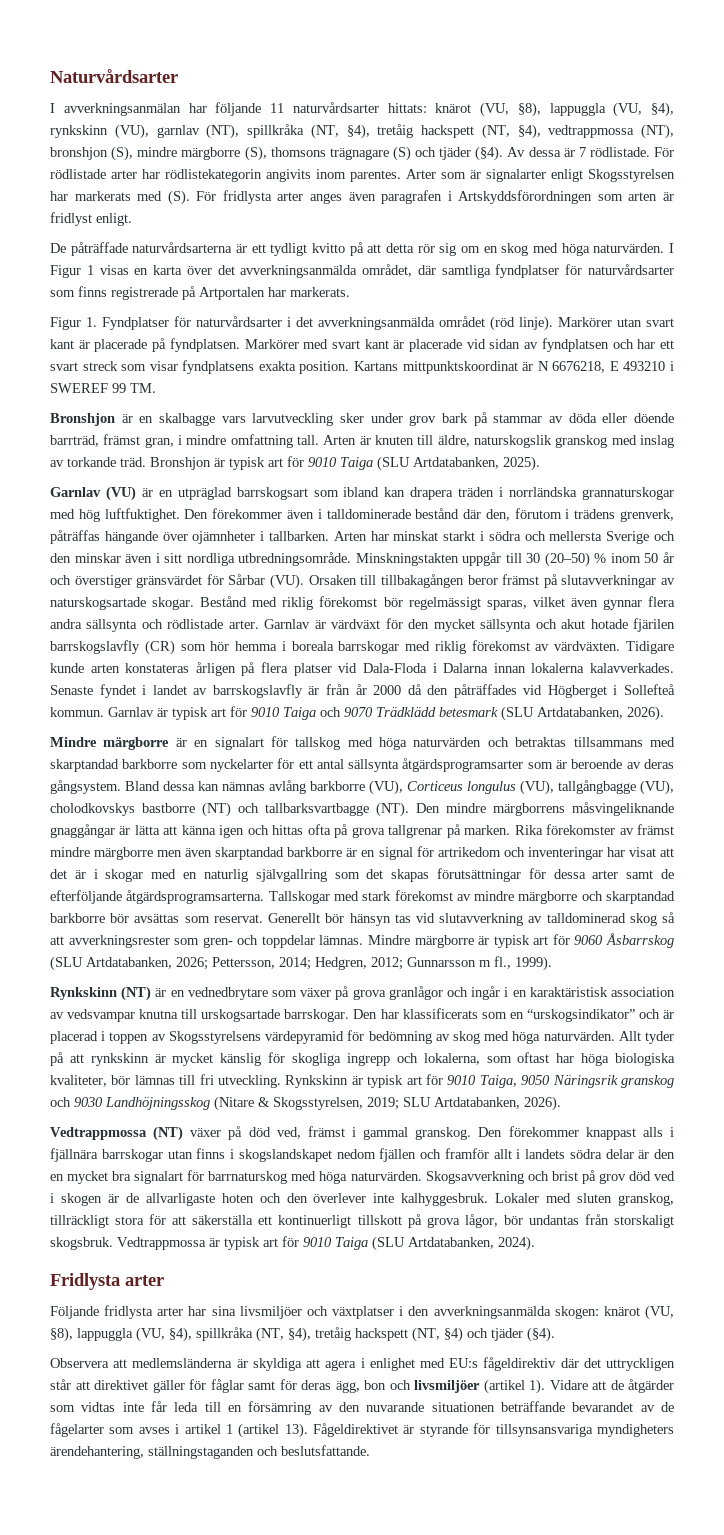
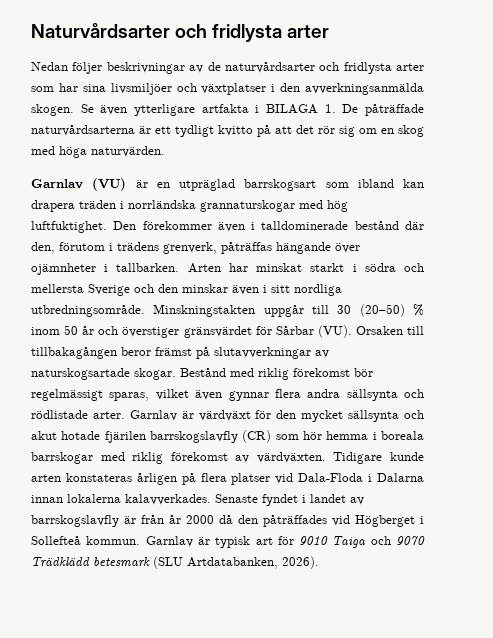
[50,102,674,117] [50,124,674,139] [50,146,674,161] [50,169,675,182] [50,190,674,205] [50,212,132,226] // I avverkningsanmälan har följande 11 naturvårdsarter hittats: knärot (VU, §8), lappuggla (VU, §4), rynkskinn (VU), garnlav (NT), spillkråka (NT, §4), tretåig hackspett (NT, §4), vedtrappmossa (NT), bronshjon (S), mindre märgborre (S), thomsons trägnagare (S) och tjäder (§4). Av dessa är 7 rödlistade. För rödlistade arter har rödlistekategorin angivits inom parentes. Arter som är signalarter enligt Skogsstyrelsen har markerats med (S). För fridlysta arter anges även paragrafen i Artskyddsförordningen som arten är fridlyst enligt. // -> [175,24,330,42] [31,62,424,74] [31,83,424,95] [31,104,336,116] och fridlysta arter // Nedan följer beskrivningar av de naturvårdsarter och fridlysta arter som har sina livsmiljöer och växtplatser i den avverkningsanmälda skogen. Se även ytterligare artfakta i BILAGA 1.
[386,243,415,253] detta -> [296,125,314,134] det
[669,243,675,253] [50,264,674,278] [50,286,350,300] [50,316,674,331] [50,338,674,352] [50,360,674,374] [50,383,156,393] [50,412,674,426] [50,434,674,448] [50,456,540,471] I Figur 1 visas en karta över det avverkningsanmälda området, där samtliga fyndplatser för naturvårdsarter som finns registrerade på Artportalen har markerats. // Figur 1. Fyndplatser för naturvårdsarter i det avverkningsanmälda området (röd linje). Markörer utan svart kant är placerade på fyndplatsen. Markörer med svart kant är placerade vid sidan av fyndplatsen och har ett svart streck som visar fyndplatsens exakta position. Kartans mittpunktskoordinat är N 6676218, E 493210 i SWEREF 99 TM. // Bronshjon är en skalbagge vars larvutveckling sker under grov bark på stammar av döda eller döende barrträd, främst gran, i mindre omfattning tall. Arten är knuten till äldre, naturskogslik granskog med inslag av torkande träd. Bronshjon är typisk art för 9010 Taiga (SLU Artdatabanken, 2025). -> (165, 151) none
[50,736,675,750] [50,758,674,772] [50,780,674,795] [50,802,674,817] [50,824,675,838] [50,846,675,860] [50,868,674,882] [50,890,675,904] [50,912,675,926] [50,933,674,948] [50,956,552,971] [50,986,675,1001] [50,1008,675,1022] [50,1030,674,1044] [50,1052,676,1066] [50,1074,674,1088] [50,1096,561,1111] [50,1126,674,1141] [50,1148,675,1162] [50,1170,676,1184] [50,1193,675,1206] [50,1214,674,1228] [50,1236,535,1251] [50,1273,164,1290] [50,1305,674,1320] [50,1327,555,1342] [50,1357,675,1371] [50,1379,674,1394] [50,1401,675,1415] [50,1423,674,1438] [50,1445,370,1459] // Mindre märgborre är en signalart för tallskog med höga naturvärden och betraktas tillsammans med skarptandad barkborre som nyckelarter för ett antal sällsynta åtgärdsprogramsarter som är beroende av deras gångsystem. Bland dessa kan nämnas avlång barkborre (VU), Corticeus longulus (VU), tallgångbagge (VU), cholodkovskys bastborre (NT) och tallbarksvartbagge (NT). Den mindre märgborrens måsvingeliknande gnaggångar är lätta att känna igen och hittas ofta på grova tallgrenar på marken. Rika förekomster av främst mindre märgborre men även skarptandad barkborre är en signal för artrikedom och inventeringar har visat att det är i skogar med en naturlig självgallring som det skapas förutsättningar för dessa arter samt de efterföljande åtgärdsprogramsarterna. Tallskogar med stark förekomst av mindre märgborre och skarptandad barkborre bör avsättas som reservat. Generellt bör hänsyn tas vid slutavverkning av talldominerad skog så att avverkningsrester som gren- och toppdelar lämnas. Mindre märgborre är typisk art för 9060 Åsbarrskog (SLU Artdatabanken, 2026; Pettersson, 2014; Hedgren, 2012; Gunnarsson m fl., 1999). // Rynkskinn (NT) är en vednedbrytare som växer på grova granlågor och ingår i en karaktäristisk association av vedsvampar knutna till urskogsartade barrskogar. Den har klassificerats som en “urskogsindikator” och är placerad i toppen av Skogsstyrelsens värdepyramid för bedömning av skog med höga naturvärden. Allt tyder på att rynkskinn är mycket känslig för skogliga ingrepp och lokalerna, som oftast har höga biologiska kvaliteter, bör lämnas till fri utveckling. Rynkskinn är typisk art för 9010 Taiga, 9050 Näringsrik granskog och 9030 Landhöjningsskog (Nitare & Skogsstyrelsen, 2019; SLU Artdatabanken, 2026). // Vedtrappmossa (NT) växer på död ved, främst i gammal granskog. Den förekommer knappast alls i fjällnära barrskogar utan finns i skogslandskapet nedom fjällen och framför allt i landets södra delar är den en mycket bra signalart för barrnaturskog med höga naturvärden. Skogsavverkning och brist på grov död ved i skogen är de allvarligaste hoten och den överlever inte kalhyggesbruk. Lokaler med sluten granskog, tillräckligt stora för att säkerställa ett kontinuerligt tillskott på grova lågor, bör undantas från storskaligt skogsbruk. Vedtrappmossa är typisk art för 9010 Taiga (SLU Artdatabanken, 2024). // Fridlysta arter // Följande fridlysta arter har sina livsmiljöer och växtplatser i den avverkningsanmälda skogen: knärot (VU, §8), lappuggla (VU, §4), spillkråka (NT, §4), tretåig hackspett (NT, §4) och tjäder (§4). // Observera att medlemsländerna är skyldiga att agera i enlighet med EU:s fågeldirektiv där det uttryckligen står att direktivet gäller för fåglar samt för deras ägg, bon och livsmiljöer (artikel 1). Vidare att de åtgärder som vidtas inte får leda till en försämring av den nuvarande situationen beträffande bevarandet av de fågelarter som avses i artikel 1 (artikel 13). Fågeldirektivet är styrande för tillsynsansvariga myndigheters ärendehantering, ställningstaganden och beslutsfattande. -> (319, 562) none

